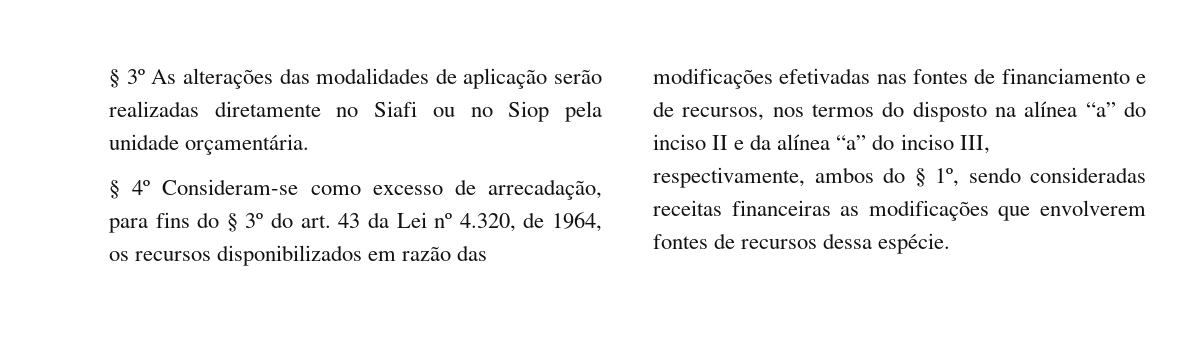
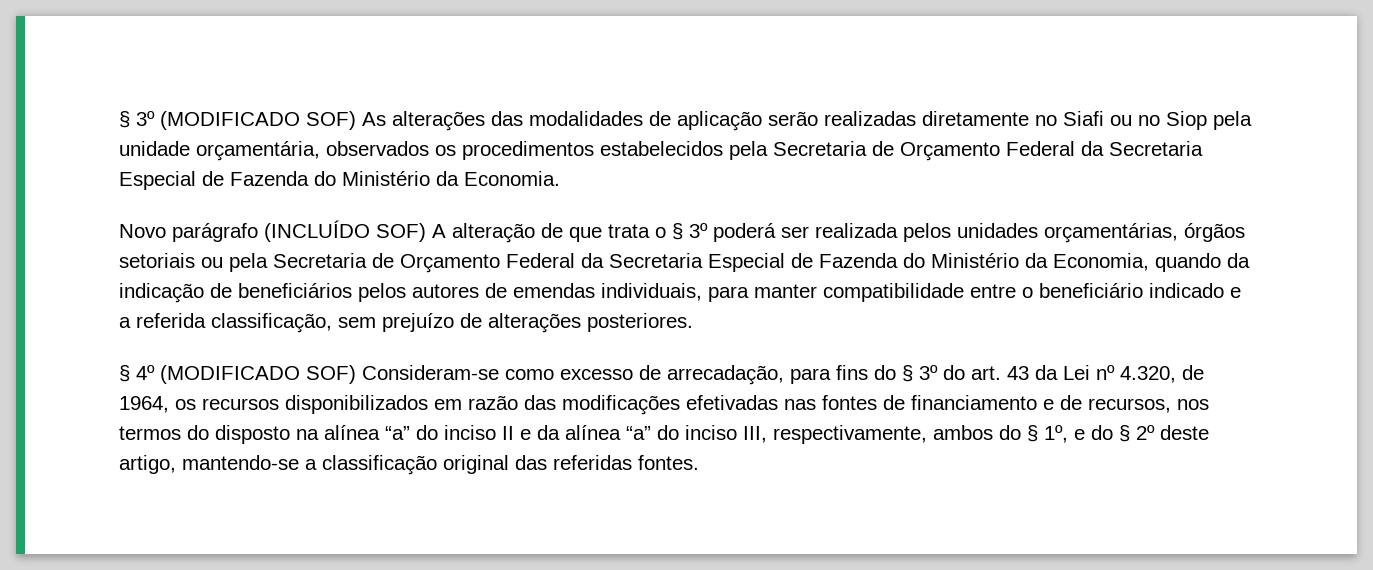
[109,69,145,88] § 3º -> [119,111,356,130] § 3º (MODIFICADO SOF)
[185,134,310,155] orçamentária. -> [196,141,1203,161] [119,171,560,190] [119,220,1245,243] [119,253,1250,273] [119,283,1241,303] [119,313,693,333] orçamentária, observados os procedimentos estabelecidos pela Secretaria de Orçamento Federal da Secretaria Especial de Fazenda do Ministério da Economia. // Novo parágrafo (INCLUÍDO SOF) A alteração de que trata o § 3º poderá ser realizada pelos unidades orçamentárias, órgãos setoriais ou pela Secretaria de Orçamento Federal da Secretaria Especial de Fazenda do Ministério da Economia, quando da indicação de beneficiários pelos autores de emendas individuais, para manter compatibilidade entre o beneficiário indicado e a referida classificação, sem prejuízo de alterações posteriores.
(151, 187) none -> [160,365,356,384] (MODIFICADO SOF)
[968,167,1146,183] [653,200,1146,221] [653,233,951,254] sendo consideradas receitas financeiras as modificações que envolverem fontes de recursos dessa espécie. -> [1074,425,1209,442] [119,455,699,475] e do § 2º deste artigo, mantendo-se a classificação original das referidas fontes.

